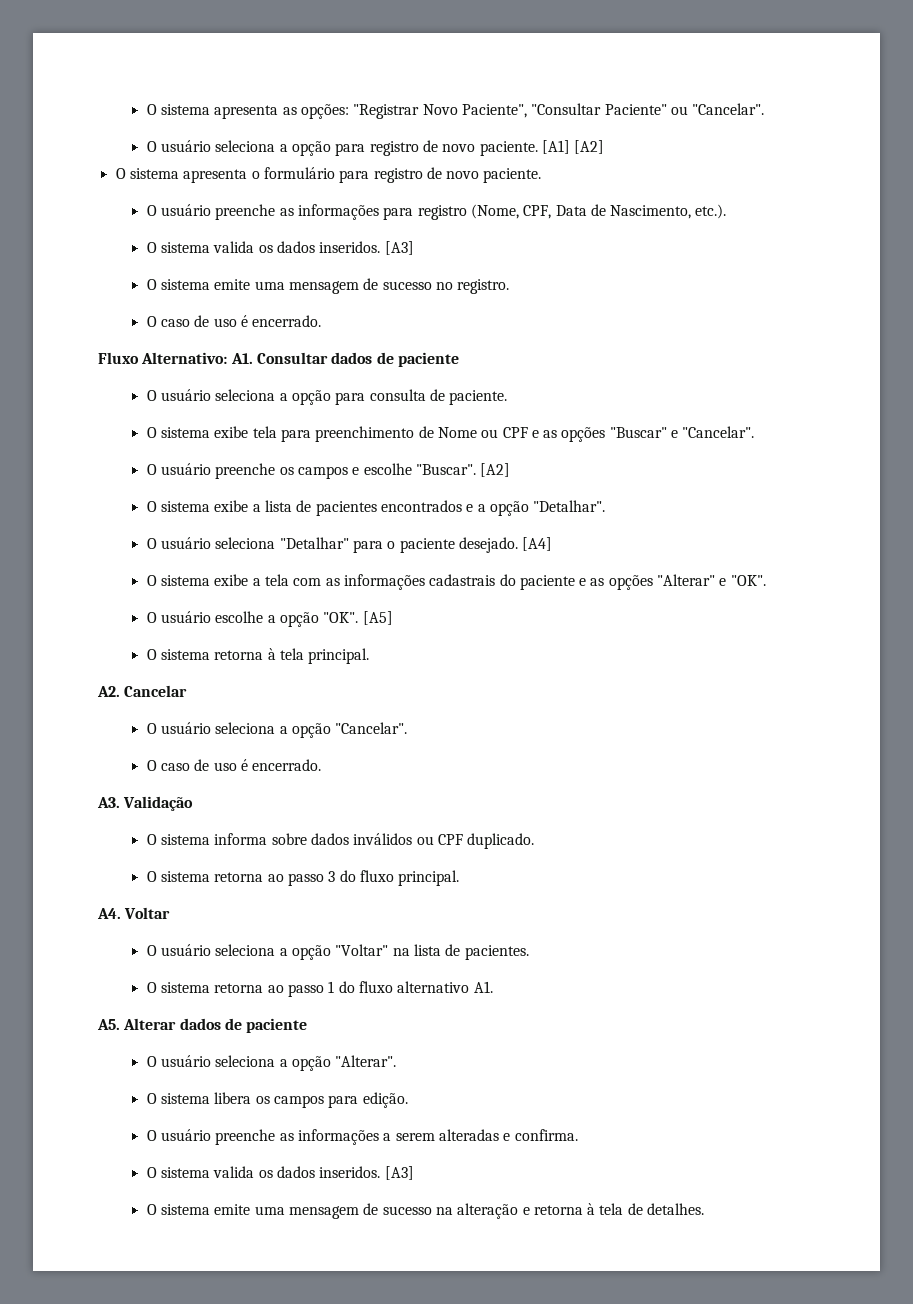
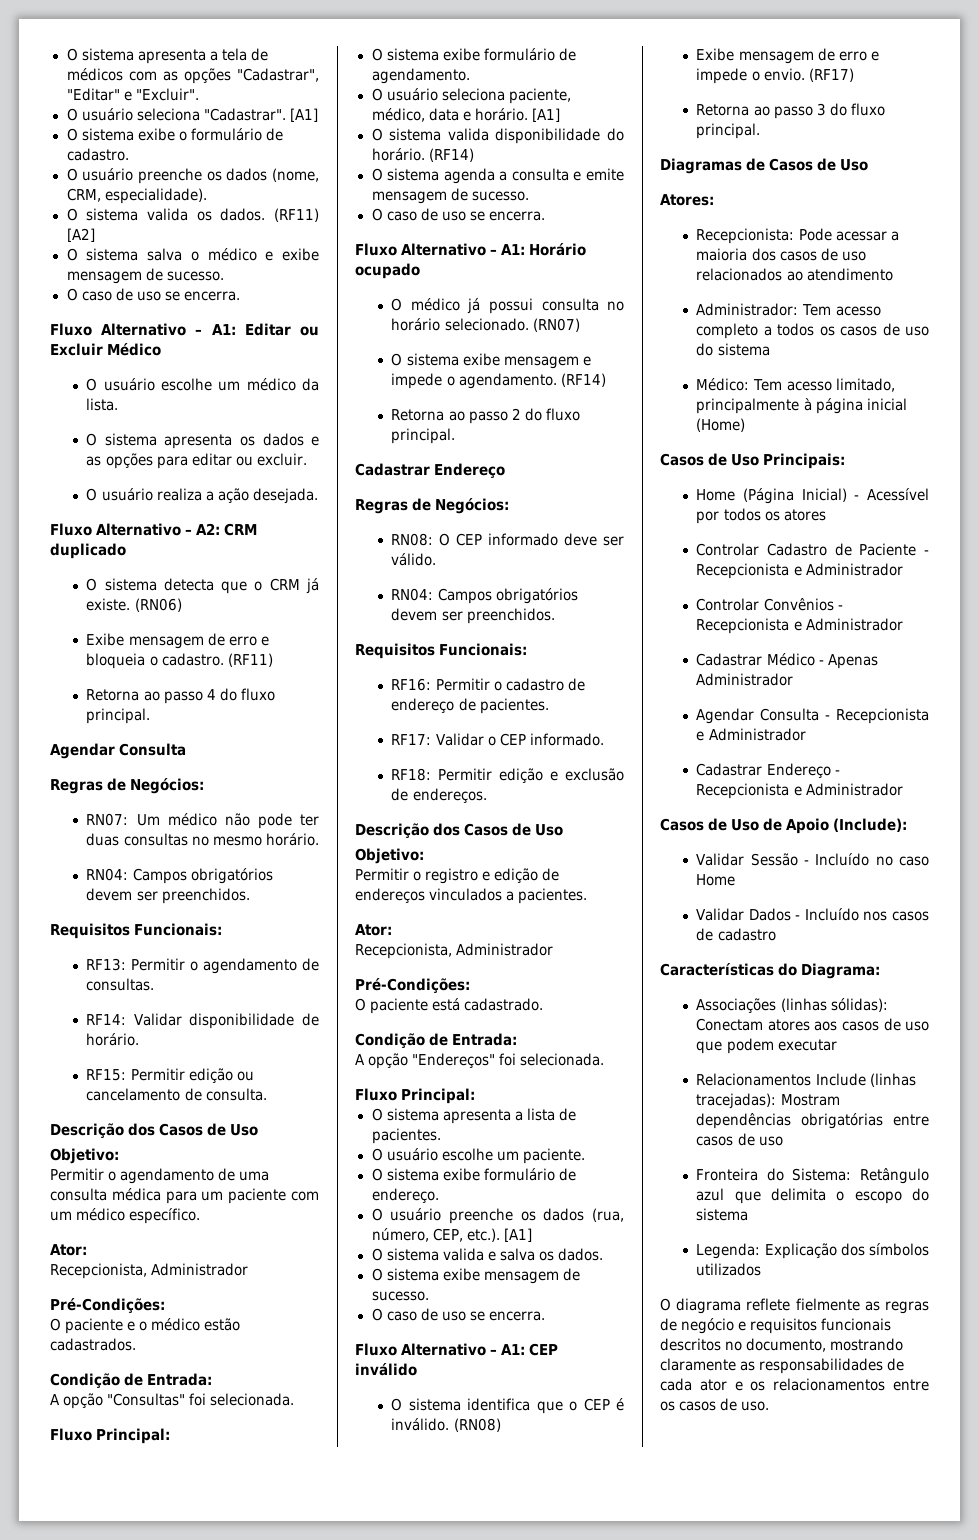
[146,103,765,119] [146,140,605,156] [115,168,248,183] O sistema apresenta as opções: "Registrar Novo Paciente", "Consultar Paciente" ou "Cancelar". // O usuário seleciona a opção para registro de novo paciente. [A1] [A2] // O sistema apresenta -> [66,48,268,64] [66,68,319,84] [66,88,199,101] [66,108,318,122] [66,128,175,141] O sistema apresenta a tela de médicos com as opções "Cadastrar", "Editar" e "Excluir". // O usuário seleciona "Cadastrar". [A1] // O sistema exibe
[339,167,542,183] [146,204,727,220] [146,241,414,255] [146,278,510,294] [146,315,322,327] [98,352,459,367] [146,389,508,405] [146,426,755,442] [146,463,511,479] [146,500,606,516] [146,537,553,553] [146,574,766,590] [146,611,393,627] [146,648,370,664] [97,685,188,697] [146,722,408,738] [146,759,322,771] [97,796,194,811] [146,833,535,849] [146,871,264,882] para registro de novo paciente. // O usuário preenche as informações para registro (Nome, CPF, Data de Nascimento, etc.). // O sistema valida os dados inseridos. [A3] // O sistema emite uma mensagem de sucesso no registro. // O caso de uso é encerrado. // Fluxo Alternativo: A1. Consultar dados de paciente // O usuário seleciona a opção para consulta de paciente. // O sistema exibe tela para preenchimento de Nome ou CPF e as opções "Buscar" e "Cancelar". // O usuário preenche os campos e escolhe "Buscar". [A2] // O sistema exibe a lista de pacientes encontrados e a opção "Detalhar". // O usuário seleciona "Detalhar" para o paciente desejado. [A4] // O sistema exibe a tela com as informações cadastrais do paciente e as opções "Alterar" e "OK". // O usuário escolhe a opção "OK". [A5] // O sistema retorna à tela principal. // A2. Cancelar // O usuário seleciona a opção "Cancelar". // O caso de uso é encerrado. // A3. Validação // O sistema informa sobre dados inválidos ou CPF duplicado. // O sistema retorna -> [265,128,283,141] [66,148,129,161] [66,168,319,184] [66,188,207,204] [66,208,319,222] [66,228,95,242] [66,248,319,261] [66,268,224,284] [66,288,240,301] [50,323,319,336] [50,343,162,356] [86,378,319,391] [86,398,119,411] [86,433,319,449] [86,453,307,469] [86,488,318,504] [50,523,258,536] [50,543,126,559] [86,578,319,594] [86,598,182,612] [86,633,269,649] [86,653,273,669] [86,688,275,704] [86,708,151,724] [50,743,187,759] [50,778,205,794] [86,813,319,829] [86,833,319,846] [86,868,273,884] [86,888,250,904] [50,923,223,939] [86,958,319,974] [86,978,155,991] [86,1013,319,1029] [86,1033,140,1046] [86,1068,254,1083] [86,1088,267,1101] [50,1123,259,1138] [50,1148,119,1164] [50,1168,270,1184] [50,1188,319,1204] [50,1208,201,1224] [50,1244,87,1256] [50,1263,249,1279] [50,1298,165,1313] [50,1318,241,1334] [50,1338,136,1351] [50,1373,213,1388] [50,1393,295,1409] [50,1428,171,1444] [371,48,576,61] [371,68,470,84] [371,88,571,104] [371,108,560,122] [371,128,624,144] [371,148,474,162] [371,168,624,184] [371,188,529,204] [371,208,545,221] [355,243,587,256] [355,263,420,279] [391,298,624,314] [391,318,580,332] [391,353,591,369] [391,373,606,389] [391,408,580,424] [391,428,456,444] [355,463,506,478] [355,498,510,514] [391,533,624,546] [391,553,437,566] [391,588,578,604] [391,608,555,624] [355,643,528,659] [391,678,585,691] [391,698,549,714] [391,733,604,746] [391,768,624,783] [391,788,487,803] [355,823,564,838] [355,848,424,864] [355,868,560,884] [355,888,588,904] [355,924,392,936] [355,943,554,959] [355,978,470,993] [355,998,544,1014] [355,1033,518,1048] [355,1053,605,1069] [355,1088,476,1104] [371,1108,576,1124] [371,1128,441,1144] [371,1148,585,1164] [371,1168,576,1181] [371,1188,439,1203] [371,1208,624,1224] [371,1228,532,1242] [371,1248,603,1261] [371,1268,580,1284] [371,1291,429,1301] [371,1308,545,1321] [355,1343,559,1356] [355,1363,417,1376] [391,1398,624,1414] [391,1418,501,1432] [696,48,879,64] [696,68,854,84] [696,104,750,116] de cadastro. // O usuário preenche os dados (nome, CRM, especialidade). // O sistema valida os dados. (RF11) [A2] // O sistema salva o médico e exibe mensagem de sucesso. // O caso de uso se encerra. // Fluxo Alternativo – A1: Editar ou Excluir Médico // O usuário escolhe um médico da lista. // O sistema apresenta os dados e as opções para editar ou excluir. // O usuário realiza a ação desejada. // Fluxo Alternativo – A2: CRM duplicado // O sistema detecta que o CRM já existe. (RN06) // Exibe mensagem de erro e bloqueia o cadastro. (RF11) // Retorna ao passo 4 do fluxo principal. // Agendar Consulta // Regras de Negócios: // RN07: Um médico não pode ter duas consultas no mesmo horário. // RN04: Campos obrigatórios devem ser preenchidos. // Requisitos Funcionais: // RF13: Permitir o agendamento de consultas. // RF14: Validar disponibilidade de horário. // RF15: Permitir edição ou cancelamento de consulta. // Descrição dos Casos de Uso // Objetivo: // Permitir o agendamento de uma consulta médica para um paciente com um médico específico. // Ator: // Recepcionista, Administrador // Pré-Condições: // O paciente e o médico estão cadastrados. // Condição de Entrada: // A opção "Consultas" foi selecionada. // Fluxo Principal: // O sistema exibe formulário de agendamento. // O usuário seleciona paciente, médico, data e horário. [A1] // O sistema valida disponibilidade do horário. (RF14) // O sistema agenda a consulta e emite mensagem de sucesso. // O caso de uso se encerra. // Fluxo Alternativo – A1: Horário ocupado // O médico já possui consulta no horário selecionado. (RN07) // O sistema exibe mensagem e impede o agendamento. (RF14) // Retorna ao passo 2 do fluxo principal. // Cadastrar Endereço // Regras de Negócios: // RN08: O CEP informado deve ser válido. // RN04: Campos obrigatórios devem ser preenchidos. // Requisitos Funcionais: // RF16: Permitir o cadastro de endereço de pacientes. // RF17: Validar o CEP informado. // RF18: Permitir edição e exclusão de endereços. // Descrição dos Casos de Uso // Objetivo: // Permitir o registro e edição de endereços vinculados a pacientes. // Ator: // Recepcionista, Administrador // Pré-Condições: // O paciente está cadastrado. // Condição de Entrada: // A opção "Endereços" foi selecionada. // Fluxo Principal: // O sistema apresenta a lista de pacientes. // O usuário escolhe um paciente. // O sistema exibe formulário de endereço. // O usuário preenche os dados (rua, número, CEP, etc.). [A1] // O sistema valida e salva os dados. // O sistema exibe mensagem de sucesso. // O caso de uso se encerra. // Fluxo Alternativo – A1: CEP inválido // O sistema identifica que o CEP é inválido. (RN08) // Exibe mensagem de erro e impede o envio. (RF17) // Retorna
[97,907,171,919] [146,944,529,960] [146,981,493,997] [97,1018,308,1033] [146,1055,397,1071] [146,1092,408,1108] [146,1129,578,1145] [146,1166,414,1180] [146,1203,705,1219] A4. Voltar // O usuário seleciona a opção "Voltar" na lista de pacientes. // O sistema retorna ao passo 1 do fluxo alternativo A1. // A5. Alterar dados de paciente // O usuário seleciona a opção "Alterar". // O sistema libera os campos para edição. // O usuário preenche as informações a serem alteradas e confirma. // O sistema valida os dados inseridos. [A3] // O sistema emite uma mensagem de sucesso na alteração e retorna à tela de detalhes. -> [660,158,869,174] [660,194,714,206] [696,228,899,244] [696,248,866,261] [696,268,893,281] [696,303,881,316] [696,323,929,339] [696,343,770,356] [696,378,895,392] [696,398,907,414] [696,418,746,432] [660,453,846,469] [696,488,929,504] [696,508,826,524] [696,543,929,556] [696,563,903,579] [696,598,843,611] [696,618,903,634] [696,653,878,669] [696,673,794,686] [696,708,929,724] [696,728,806,741] [696,763,840,778] [696,783,903,799] [660,818,908,834] [696,853,929,866] [696,874,736,886] [696,908,929,921] [696,928,776,941] [660,963,881,979] [696,998,888,1013] [696,1018,929,1031] [696,1038,837,1054] [696,1073,916,1087] [696,1093,840,1109] [696,1113,929,1129] [696,1133,783,1146] [696,1168,929,1184] [696,1188,929,1204] [696,1208,749,1221] [696,1243,929,1259] [696,1263,762,1276] [660,1298,929,1314] [660,1318,892,1334] [660,1338,904,1352] [660,1358,905,1374] [660,1378,929,1391] [660,1398,770,1411] Diagramas de Casos de Uso // Atores: // Recepcionista: Pode acessar a maioria dos casos de uso relacionados ao atendimento // Administrador: Tem acesso completo a todos os casos de uso do sistema // Médico: Tem acesso limitado, principalmente à página inicial (Home) // Casos de Uso Principais: // Home (Página Inicial) - Acessível por todos os atores // Controlar Cadastro de Paciente - Recepcionista e Administrador // Controlar Convênios - Recepcionista e Administrador // Cadastrar Médico - Apenas Administrador // Agendar Consulta - Recepcionista e Administrador // Cadastrar Endereço - Recepcionista e Administrador // Casos de Uso de Apoio (Include): // Validar Sessão - Incluído no caso Home // Validar Dados - Incluído nos casos de cadastro // Características do Diagrama: // Associações (linhas sólidas): Conectam atores aos casos de uso que podem executar // Relacionamentos Include (linhas tracejadas): Mostram dependências obrigatórias entre casos de uso // Fronteira do Sistema: Retângulo azul que delimita o escopo do sistema // Legenda: Explicação dos símbolos utilizados // O diagrama reflete fielmente as regras de negócio e requisitos funcionais descritos no documento, mostrando claramente as responsabilidades de cada ator e os relacionamentos entre os casos de uso.

